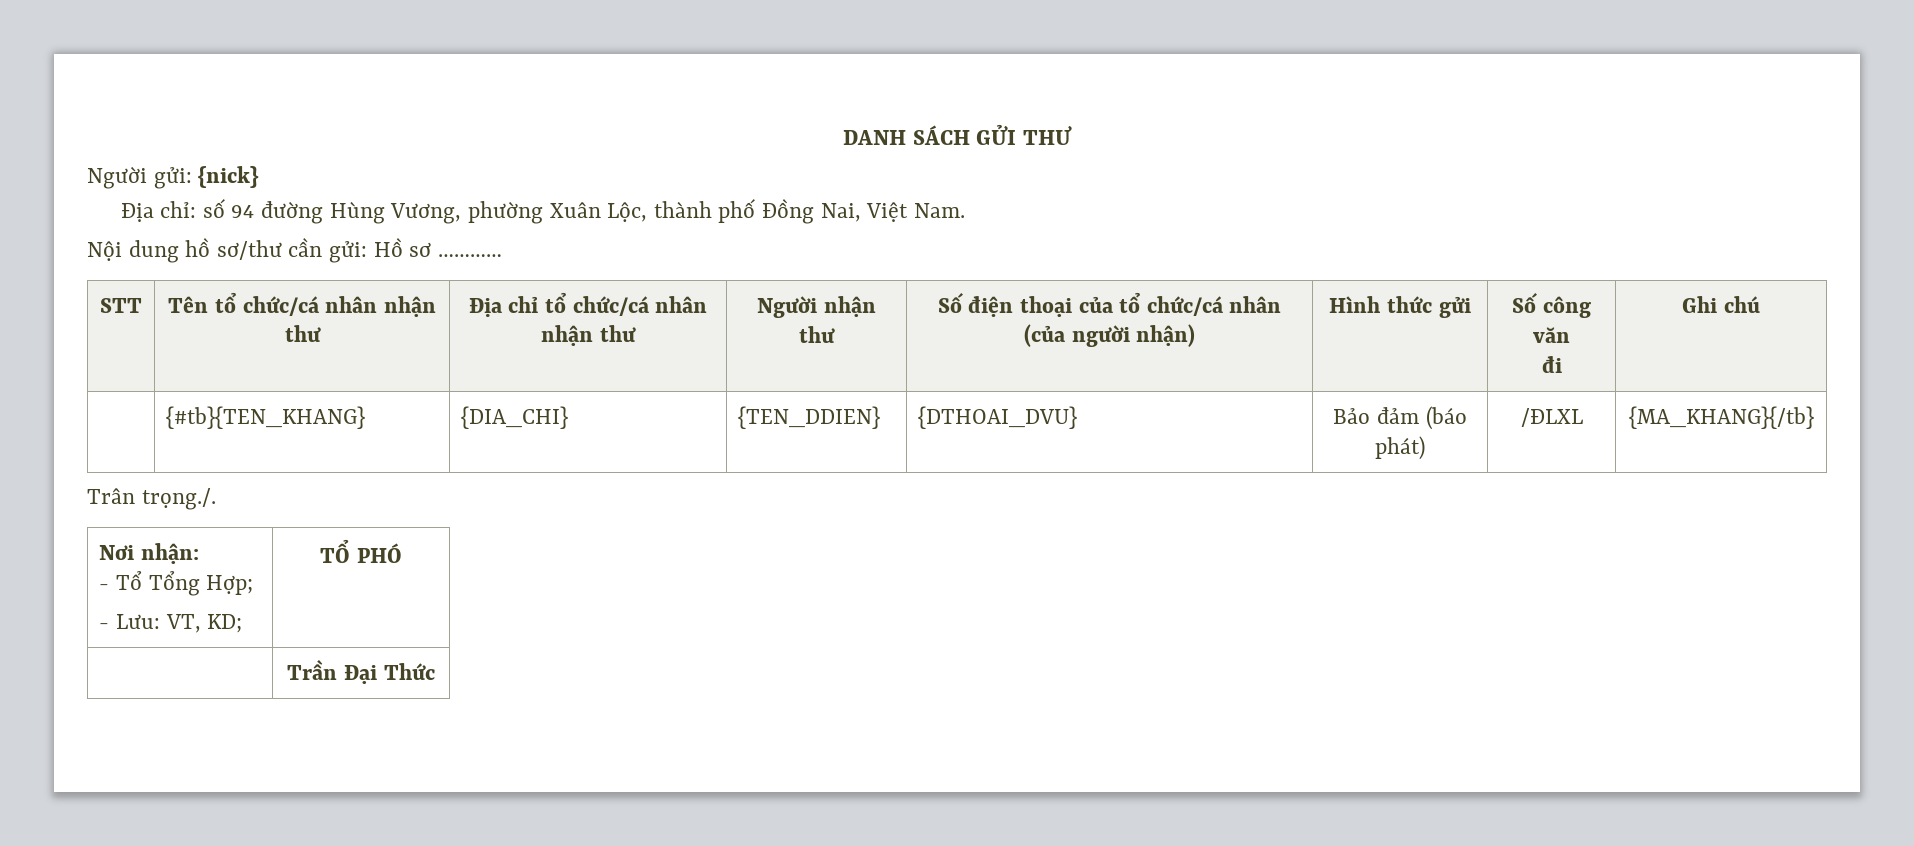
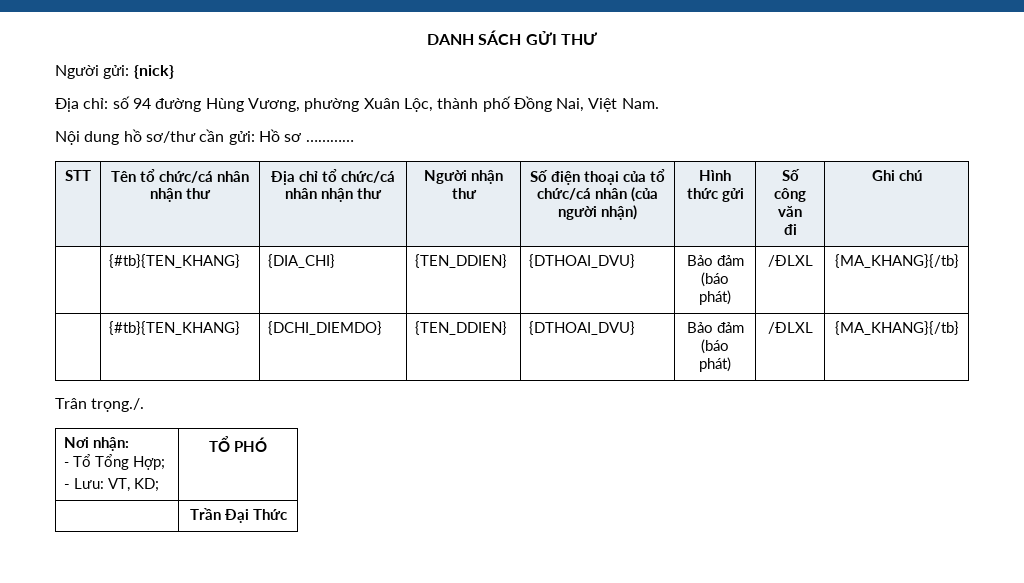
(1814, 417) none -> [109,321,241,335] [268,321,383,335] [415,321,508,335] [529,321,636,335] [686,322,744,333] [701,339,729,354] [699,357,731,372] [767,322,813,334] [834,321,959,335] // | {#tb}{TEN_KHANG} | {DCHI_DIEMDO} | {TEN_DDIEN} | {DTHOAI_DVU} | Bảo đảm (báo phát) | /ĐLXL | {MA_KHANG}{/tb}

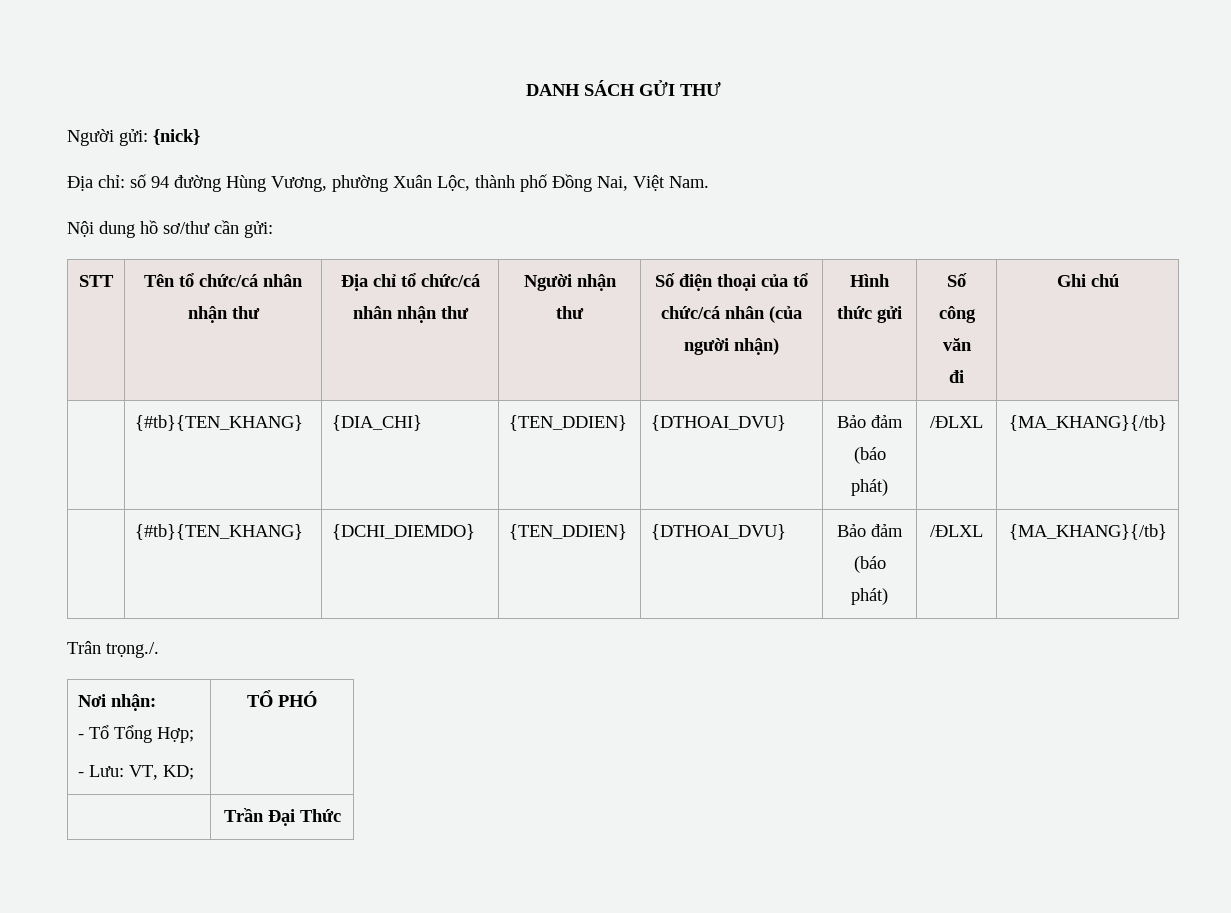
[258,129,354,142] Hồ sơ ………… -> (273, 229) none

